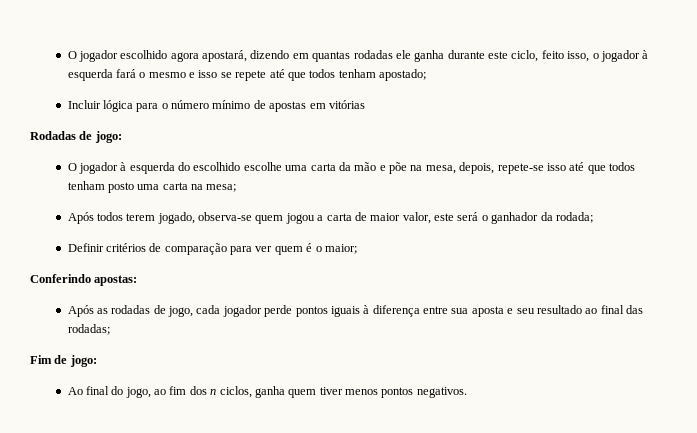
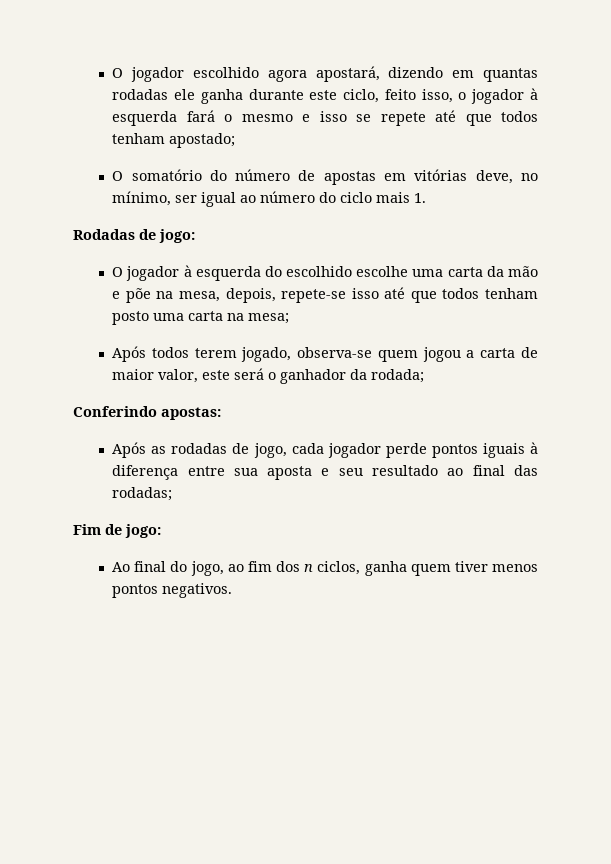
[67,100,365,112] Incluir lógica para o número mínimo de apostas em vitórias -> [112,169,538,185] [112,191,427,207] O somatório do número de apostas em vitórias deve, no mínimo, ser igual ao número do ciclo mais 1.
[67,243,357,255] // Definir critérios de comparação para ver quem é o maior; -> (425, 376) none

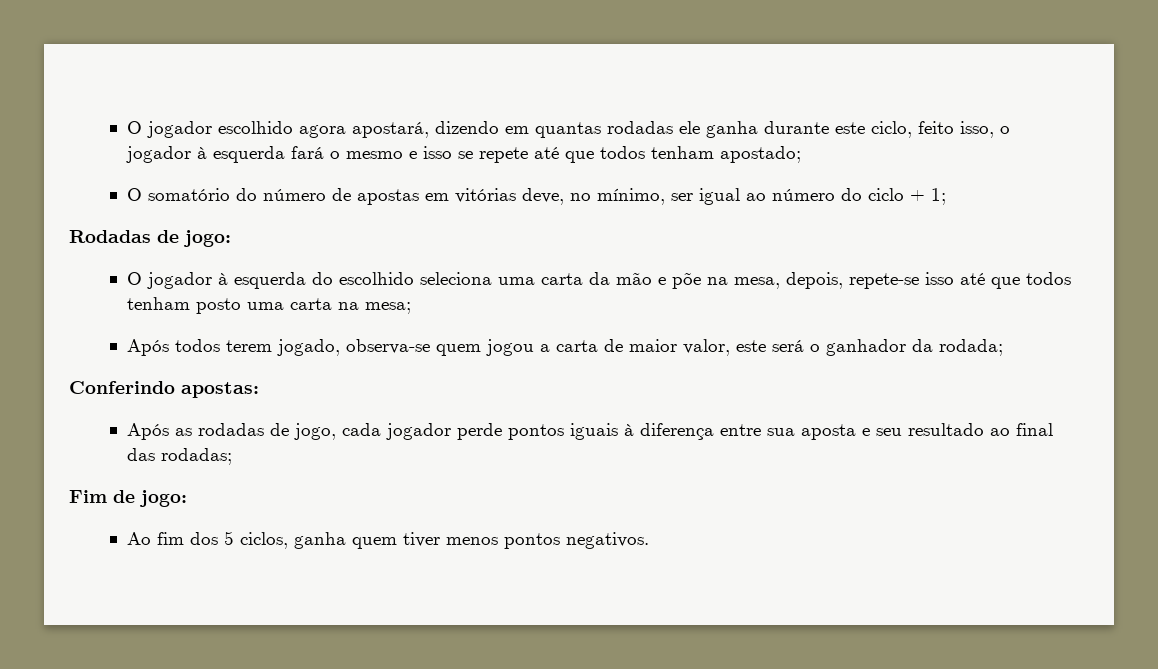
[376,192,427,203] mais 1. -> [909,188,946,205] + 1;
[356,266,409,277] escolhe -> [419,272,492,285] seleciona
[134,561,244,576] final do jogo, ao -> (151, 538) none
[304,564,314,572] n -> [223,531,234,545] 5

